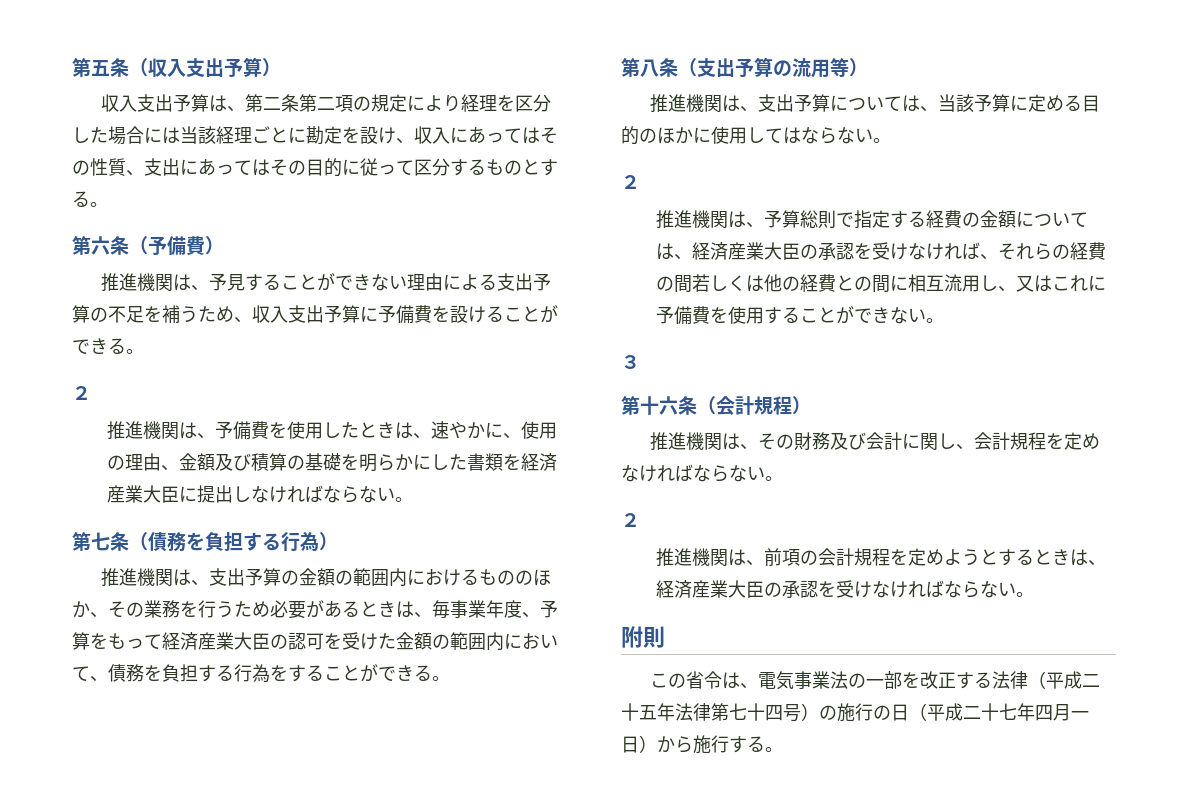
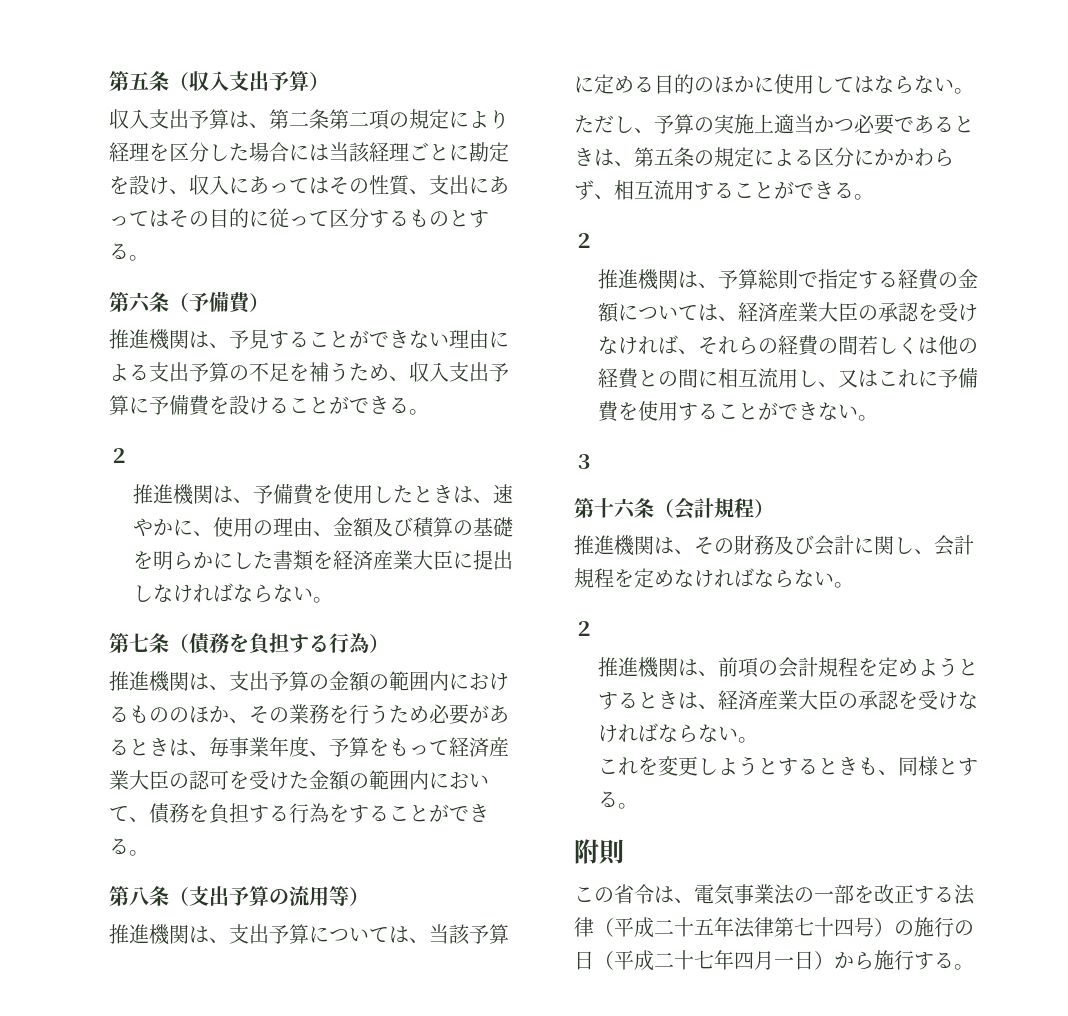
(891, 140) none -> [574,114,974,135] [574,147,954,167] [574,180,874,200] // ただし、予算の実施上適当かつ必要であるときは、第五条の規定による区分にかかわらず、相互流用することができる。
(1034, 594) none -> [597,756,978,776] [597,791,638,809] // これを変更しようとするときも、同様とする。

